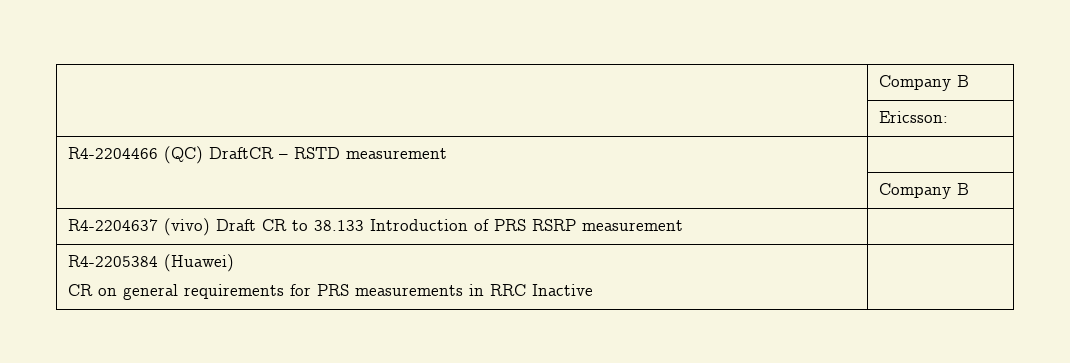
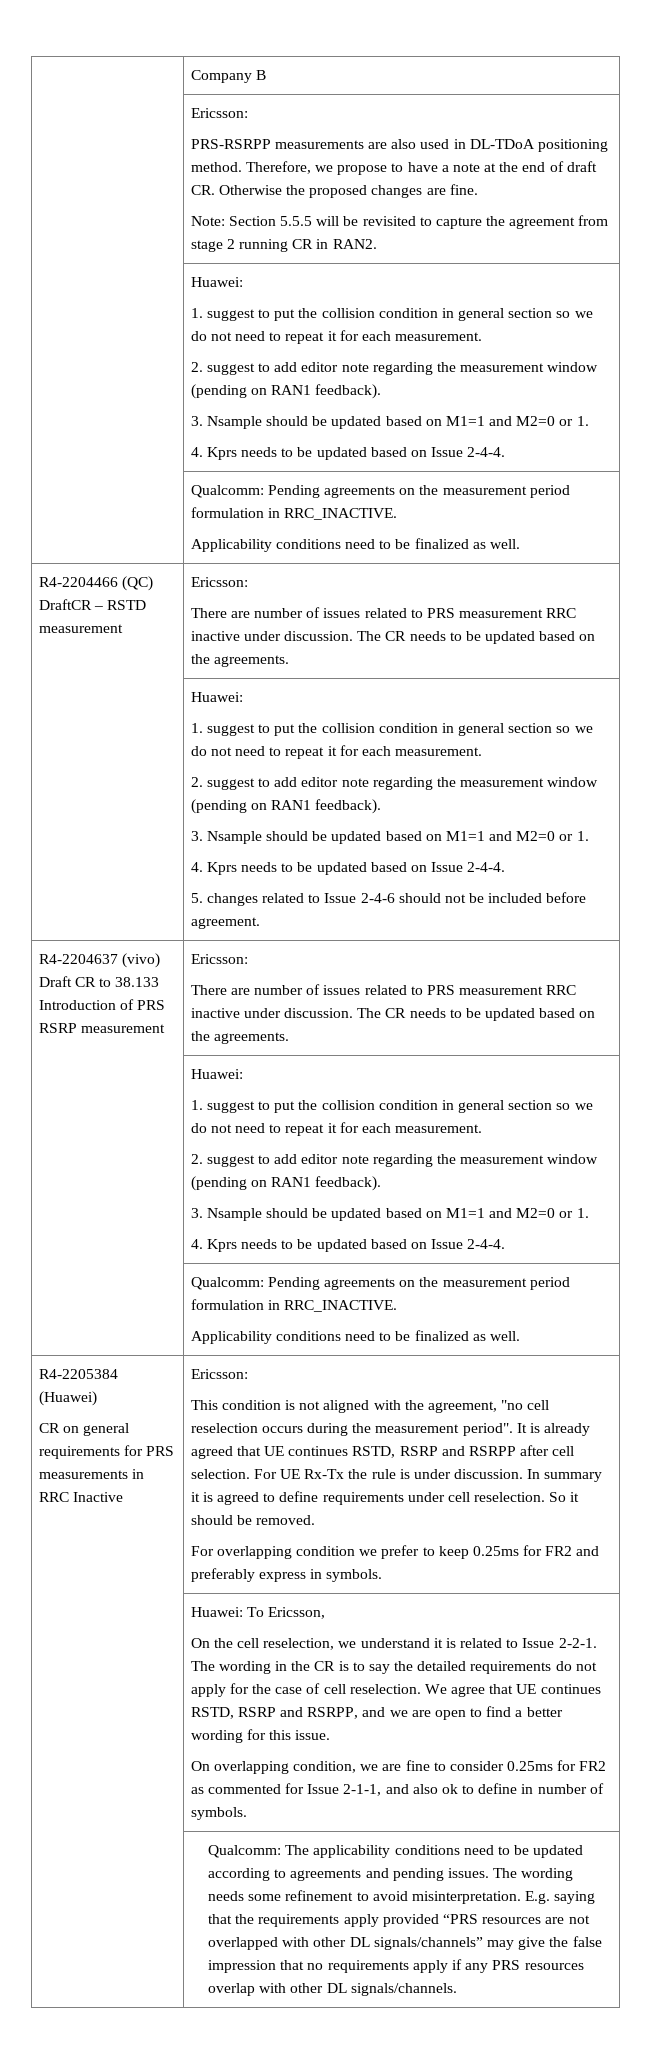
(948, 117) none -> [190,139,608,152] [190,161,597,175] [190,184,478,198] [190,215,609,229] [190,239,377,252] [190,277,243,287] [190,308,593,321] [190,330,483,344] [190,362,599,375] [190,384,382,399] [190,416,589,429] [190,447,506,460] [190,485,570,498] [190,507,398,520] [190,538,520,552] // PRS-RSRPP measurements are also used in DL-TDoA positioning method. Therefore, we propose to have a note at the end of draft CR. Otherwise the proposed changes are fine. // Note: Section 5.5.5 will be revisited to capture the agreement from stage 2 running CR in RAN2. // | Huawei: // 1. suggest to put the collision condition in general section so we do not need to repeat it for each measurement. // 2. suggest to add editor note regarding the measurement window (pending on RAN1 feedback). // 3. Nsample should be updated based on M1=1 and M2=0 or 1. // 4. Kprs needs to be updated based on Issue 2-4-4. // | Qualcomm: Pending agreements on the measurement period formulation in RRC_INACTIVE. // Applicability conditions need to be finalized as well.
[878,183,969,199] // | Company B -> [190,577,248,587] [190,607,577,618] [190,631,596,644] [190,654,289,667] [190,692,243,702] [190,723,593,736] [190,745,483,759] [190,777,599,790] [190,799,382,814] [190,831,589,844] [190,862,506,875] [190,892,587,906] [190,917,260,929] Ericsson: // There are number of issues related to PRS measurement RRC inactive under discussion. The CR needs to be updated based on the agreements. // | Huawei: // 1. suggest to put the collision condition in general section so we do not need to repeat it for each measurement. // 2. suggest to add editor note regarding the measurement window (pending on RAN1 feedback). // 3. Nsample should be updated based on M1=1 and M2=0 or 1. // 4. Kprs needs to be updated based on Issue 2-4-4. // 5. changes related to Issue 2-4-6 should not be included before agreement.
(683, 225) none -> [190,954,248,964] [190,984,577,995] [190,1008,596,1021] [190,1031,289,1044] [190,1069,243,1079] [190,1100,593,1113] [190,1122,483,1136] [190,1154,599,1167] [190,1176,382,1191] [190,1208,589,1221] [190,1239,506,1252] [190,1277,570,1290] [190,1299,398,1312] [190,1330,520,1344] Ericsson: // There are number of issues related to PRS measurement RRC inactive under discussion. The CR needs to be updated based on the agreements. // | Huawei: // 1. suggest to put the collision condition in general section so we do not need to repeat it for each measurement. // 2. suggest to add editor note regarding the measurement window (pending on RAN1 feedback). // 3. Nsample should be updated based on M1=1 and M2=0 or 1. // 4. Kprs needs to be updated based on Issue 2-4-4. // | Qualcomm: Pending agreements on the measurement period formulation in RRC_INACTIVE. // Applicability conditions need to be finalized as well.
(593, 290) none -> [190,1369,248,1379] [190,1400,550,1413] [190,1423,591,1436] [190,1445,575,1459] [190,1469,603,1482] [190,1491,580,1505] [190,1515,316,1525] [190,1545,600,1559] [190,1568,383,1582] [190,1607,326,1619] [190,1638,597,1650] [190,1661,597,1674] [190,1683,601,1697] [190,1706,563,1720] [190,1729,331,1743] [190,1760,607,1774] [190,1783,604,1796] [190,1807,247,1820] [208,1845,584,1858] [208,1868,574,1881] [208,1890,596,1904] [208,1914,590,1927] [208,1936,602,1950] [208,1959,584,1973] [208,1983,457,1996] Ericsson: // This condition is not aligned with the agreement, "no cell reselection occurs during the measurement period". It is already agreed that UE continues RSTD, RSRP and RSRPP after cell selection. For UE Rx-Tx the rule is under discussion. In summary it is agreed to define requirements under cell reselection. So it should be removed. // For overlapping condition we prefer to keep 0.25ms for FR2 and preferably express in symbols. // | Huawei: To Ericsson, // On the cell reselection, we understand it is related to Issue 2-2-1. The wording in the CR is to say the detailed requirements do not apply for the case of cell reselection. We agree that UE continues RSTD, RSRP and RSRPP, and we are open to find a better wording for this issue. // On overlapping condition, we are fine to consider 0.25ms for FR2 as commented for Issue 2-1-1, and also ok to define in number of symbols. // | Qualcomm: The applicability conditions need to be updated according to agreements and pending issues. The wording needs some refinement to avoid misinterpretation. E.g. saying that the requirements apply provided “PRS resources are not overlapped with other DL signals/channels” may give the false impression that no requirements apply if any PRS resources overlap with other DL signals/channels.

